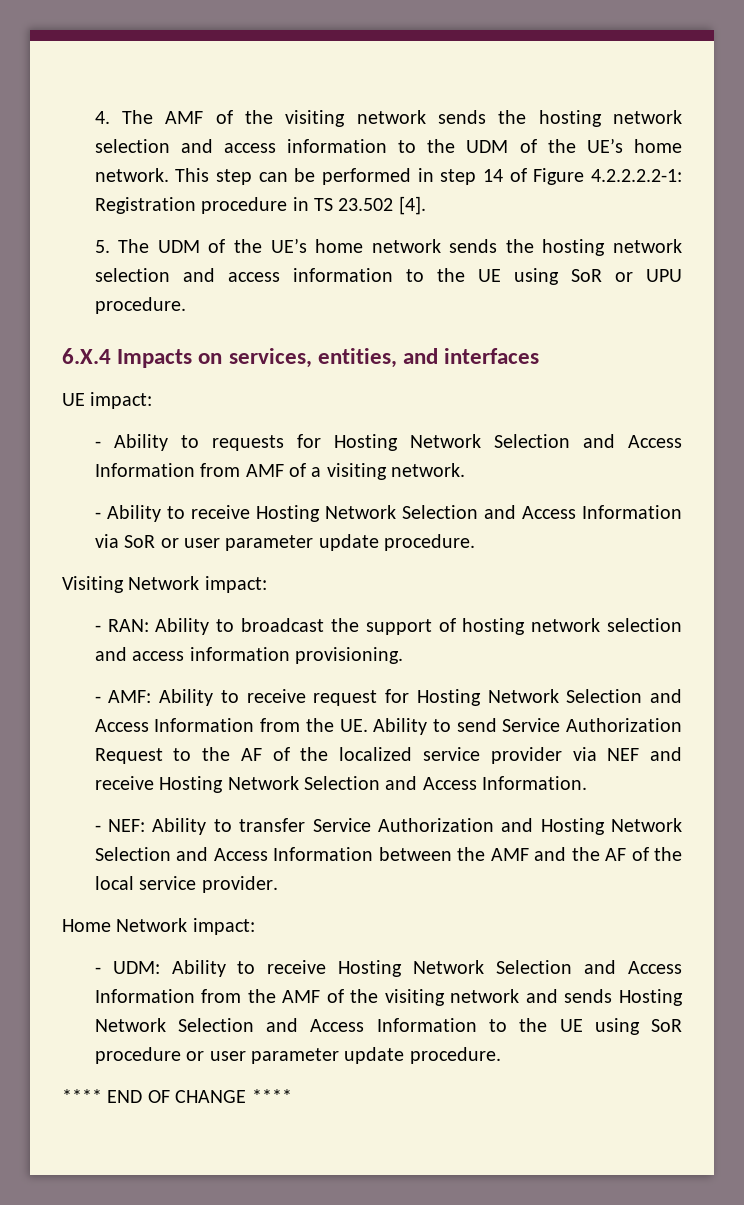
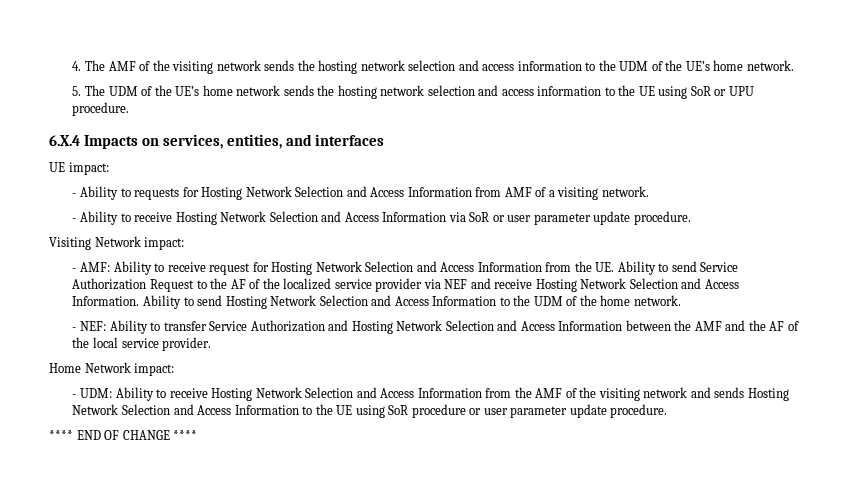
[175,168,683,185] [94,196,426,215] This step can be performed in step 14 of Figure 4.2.2.2.2-1: Registration procedure in TS 23.502 [4]. -> (794, 65) none
[94,618,683,635] [94,647,403,664] // - RAN: Ability to broadcast the support of hosting network selection and access information provisioning. -> (185, 243) none
(588, 783) none -> [142,295,681,309] Ability to send Hosting Network Selection and Access Information to the UDM of the home network.

